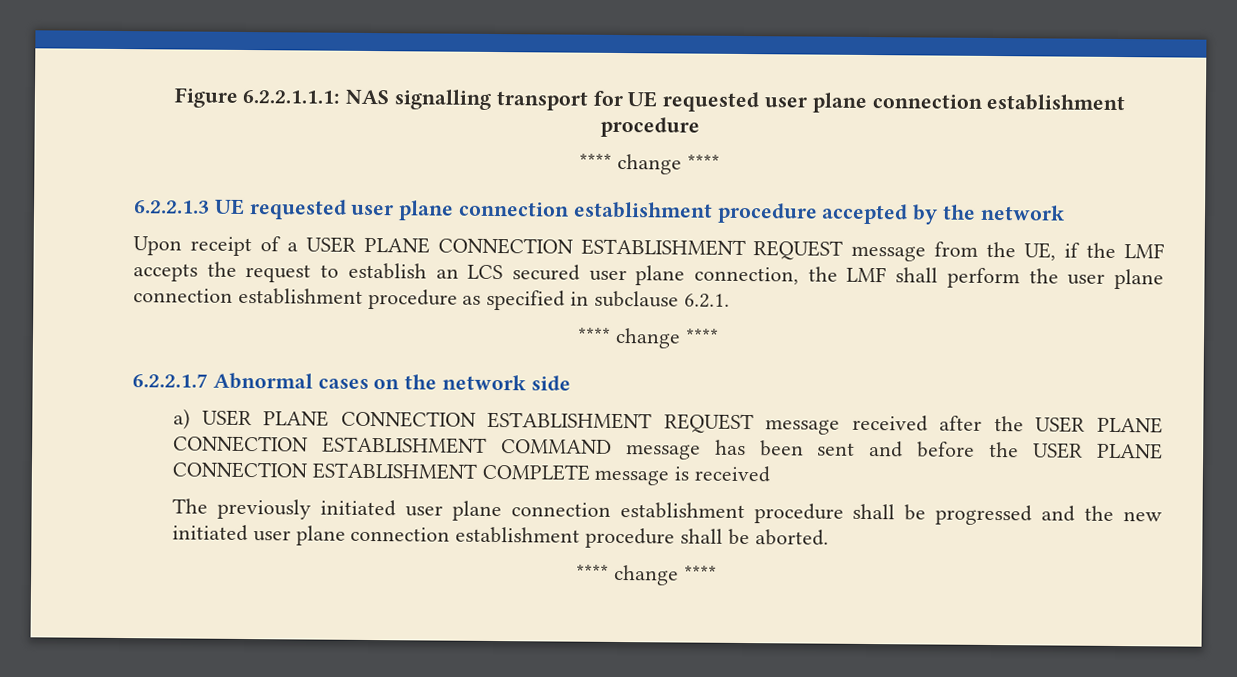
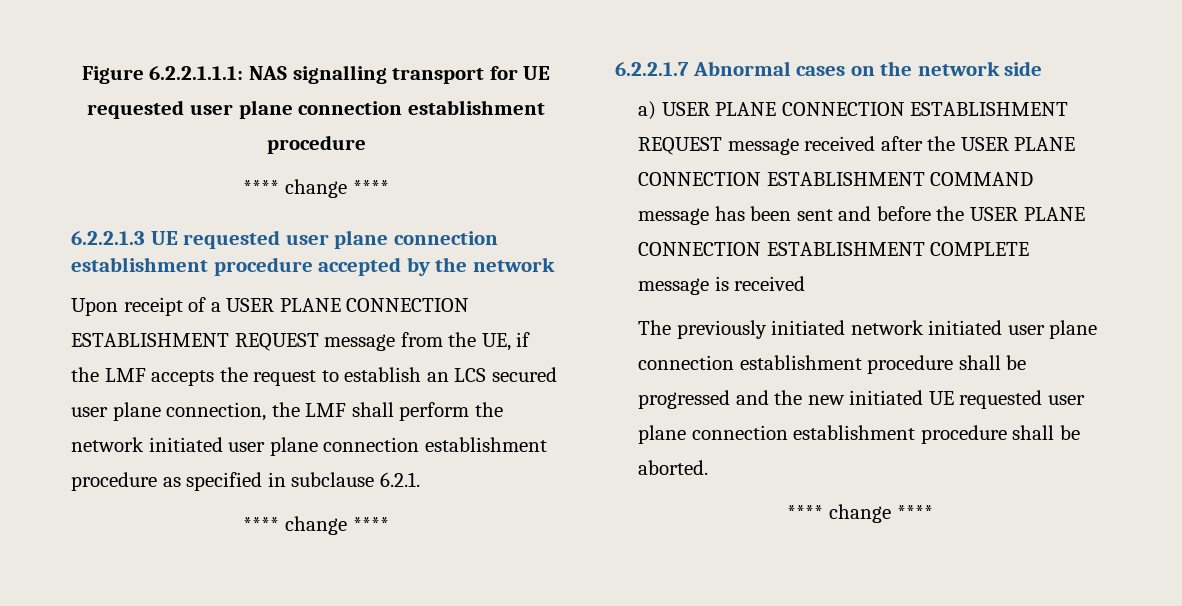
(1059, 276) none -> [71,437,223,452] network initiated
(396, 508) none -> [850,320,1003,335] network initiated
(249, 533) none -> [928,390,1043,409] UE requested

